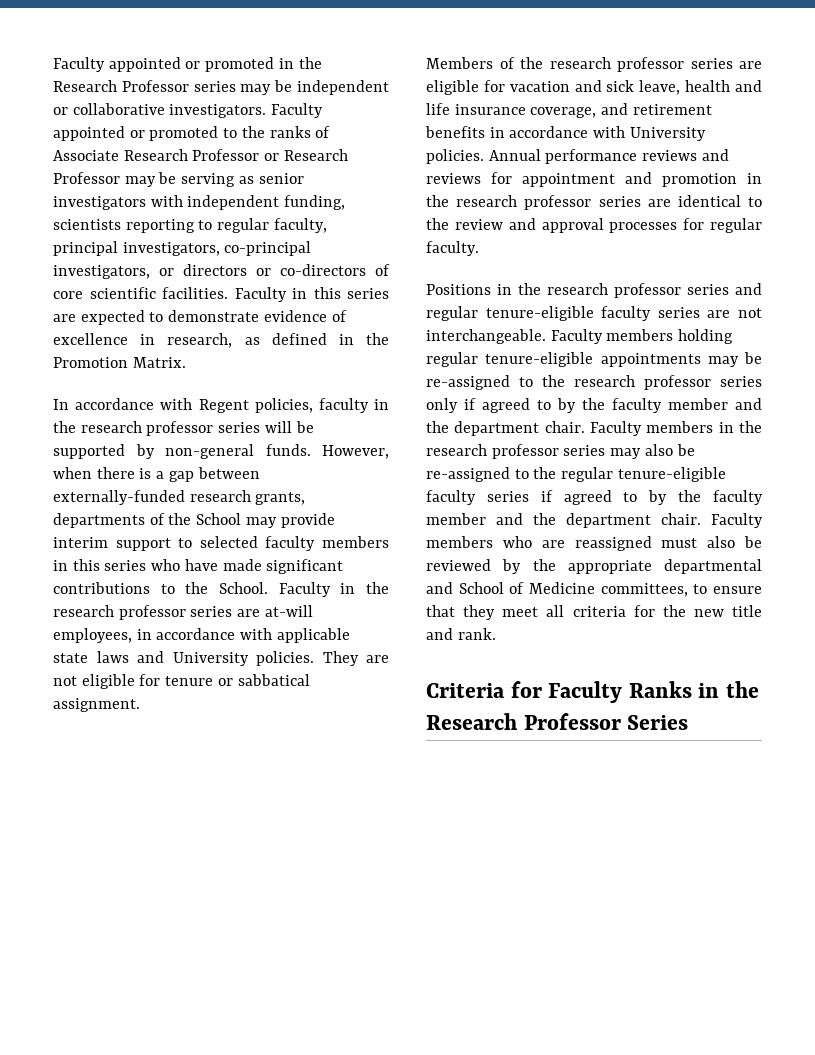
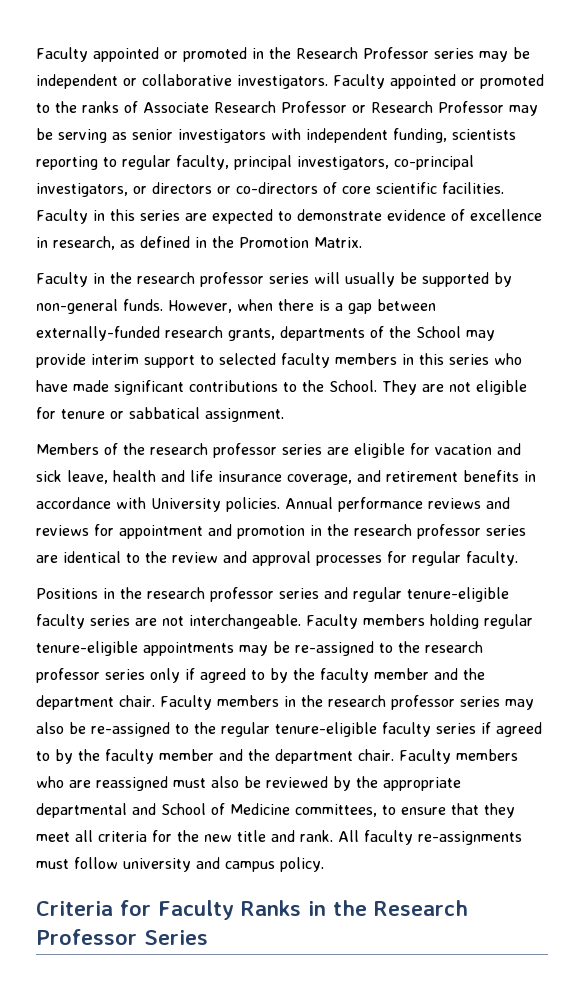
[53,398,369,413] In accordance with Regent policies, faculty -> [36,272,88,287] Faculty
(292, 427) none -> [345,272,395,287] usually
[278,582,389,597] [53,605,313,620] [53,628,350,643] [53,651,314,666] Faculty in the research professor series are at-will employees, in accordance with applicable state laws and University policies. -> (377, 386) none
(496, 634) none -> [338,830,522,845] [36,857,324,872] All faculty re-assignments must follow university and campus policy.

